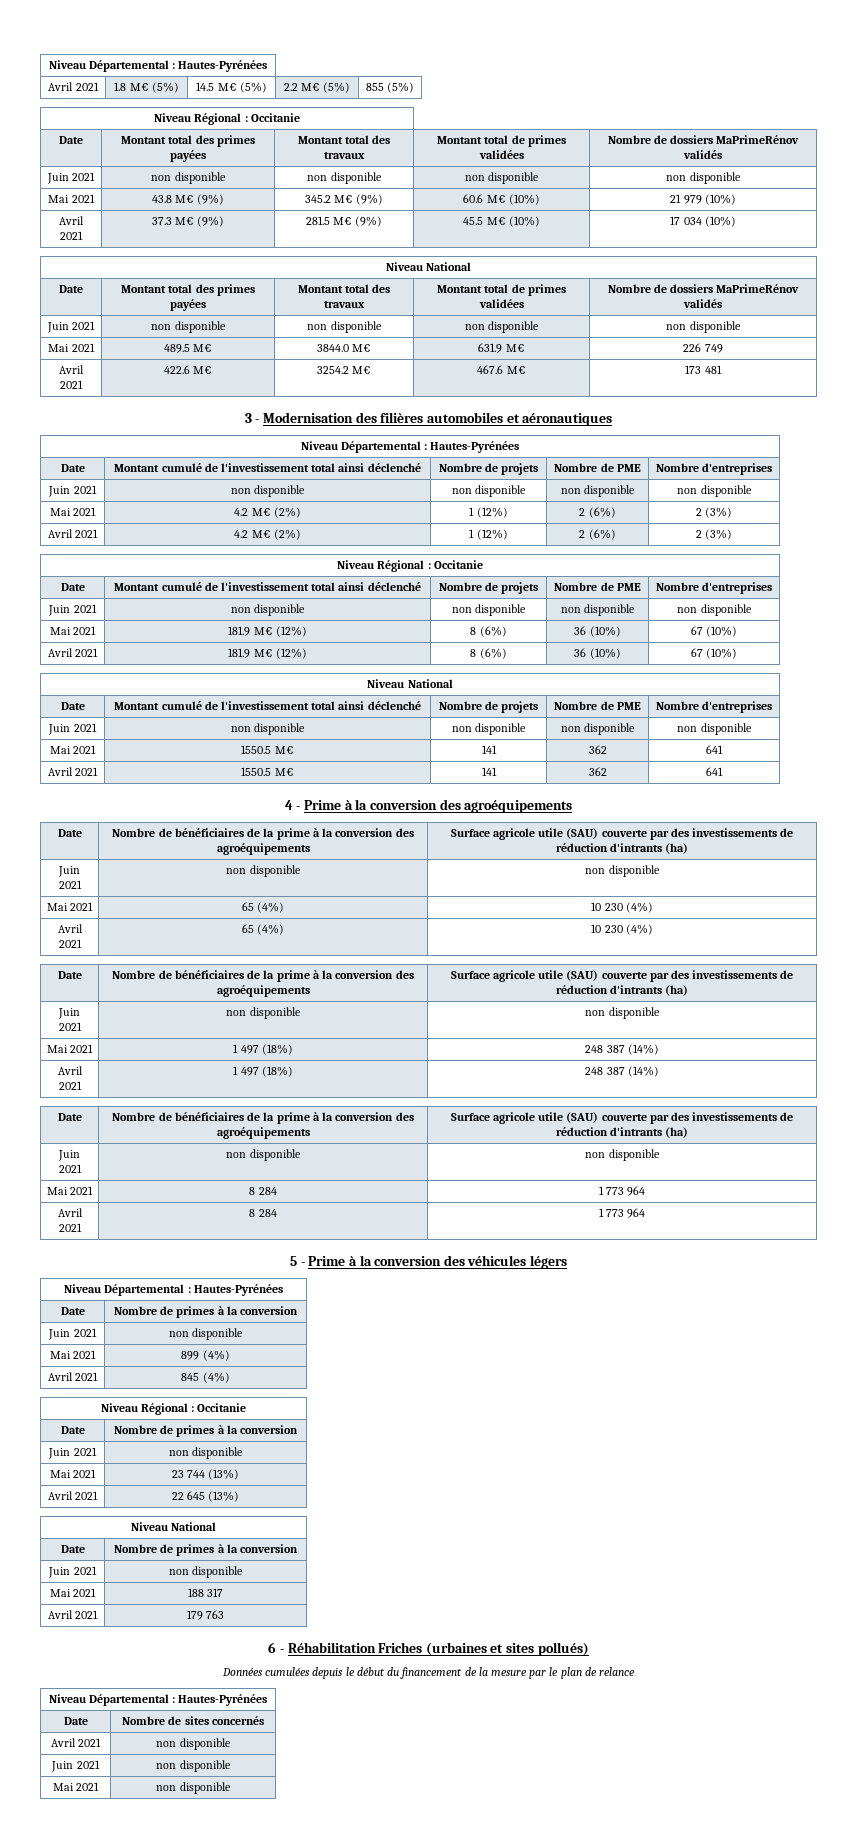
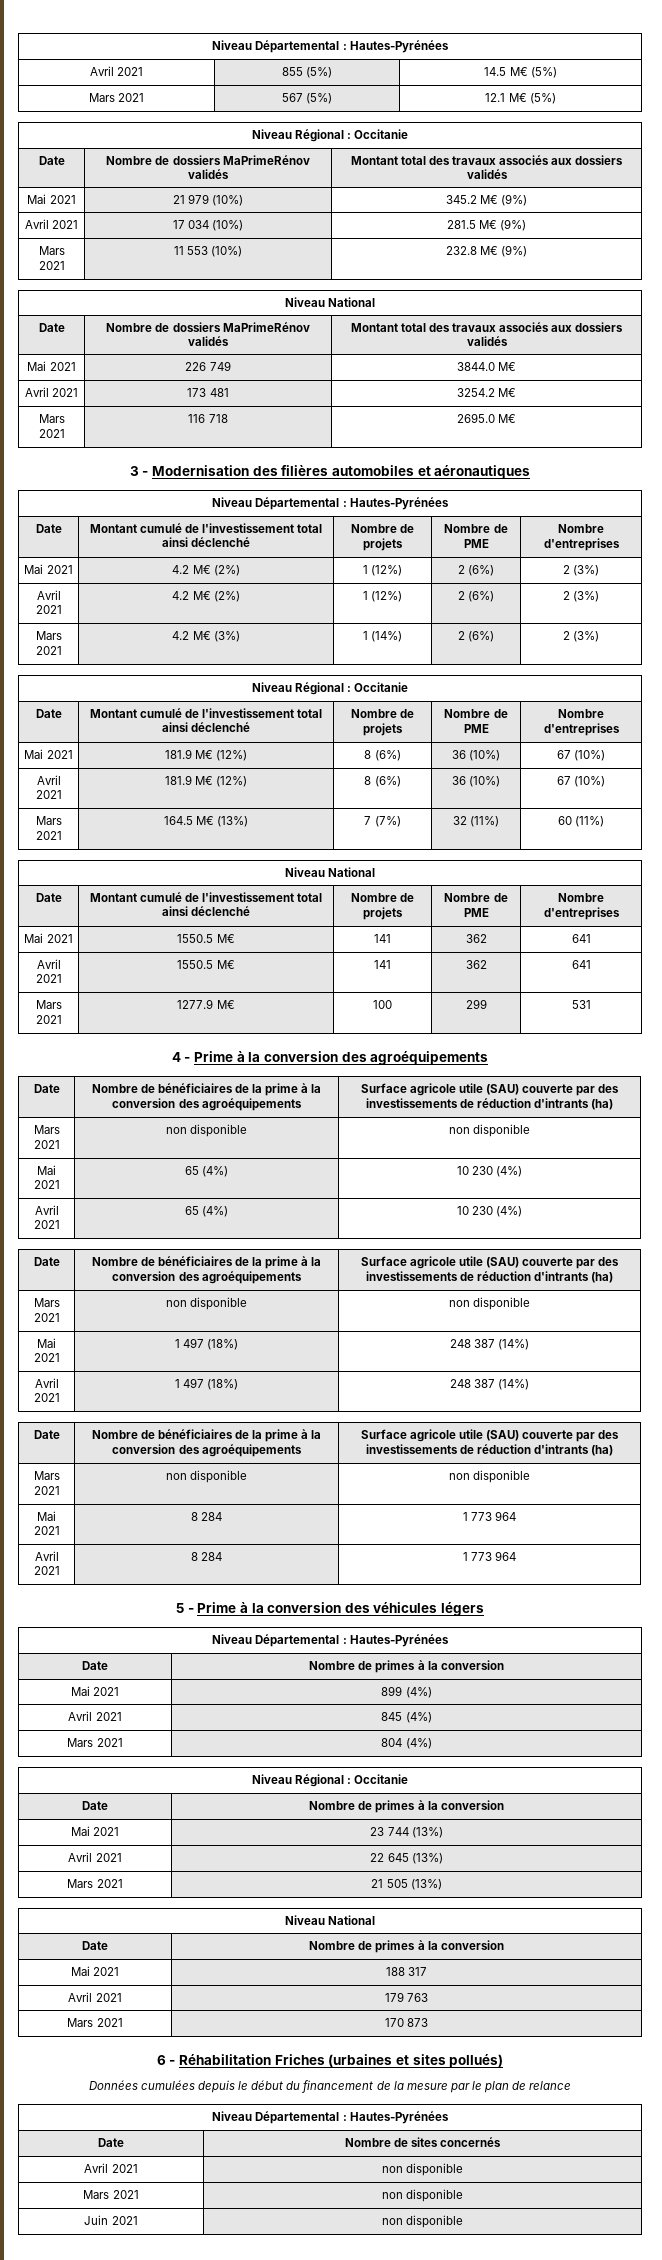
[114,82,149,91] 1.8 M€ -> [281,67,303,76] 855
[283,82,351,93] [365,83,384,91] | 2.2 M€ (5%) | 855 -> [88,93,145,102] [281,93,333,104] [485,93,527,102] // Mars 2021 | 567 (5%) | 12.1 M€
[121,135,255,147] [170,150,206,162] [297,135,391,144] [324,152,365,159] [437,135,566,147] [478,150,524,159] [607,135,800,144] [683,150,722,159] [46,172,96,184] [151,172,226,184] [307,172,382,184] [464,172,540,184] [666,172,741,184] [48,194,95,203] [151,194,225,205] [304,194,384,205] [463,194,540,205] [670,194,736,205] [59,216,84,225] [60,231,83,240] [151,216,225,227] [305,216,383,227] [463,216,540,227] [670,216,736,227] [385,262,472,271] [59,285,83,293] [121,284,255,296] [170,299,206,311] [297,284,391,293] [324,301,365,308] [437,284,566,296] [478,299,524,308] [607,284,800,293] [683,299,722,308] [46,321,96,333] [151,321,226,333] [307,321,382,333] [464,321,540,333] [666,321,741,333] [48,343,95,352] [163,344,213,353] Montant total des primes payées | Montant total des travaux | Montant total de primes validées | Nombre de dossiers MaPrimeRénov validés // Juin 2021 | non disponible | non disponible | non disponible | non disponible // Mai 2021 | 43.8 M€ (9%) | 345.2 M€ (9%) | 60.6 M€ (10%) | 21 979 (10%) // Avril 2021 | 37.3 M€ (9%) | 281.5 M€ (9%) | 45.5 M€ (10%) | 17 034 (10%) // Niveau National // Date | Montant total des primes payées | Montant total des travaux | Montant total de primes validées | Nombre de dossiers MaPrimeRénov validés // Juin 2021 | non disponible | non disponible | non disponible | non disponible // Mai 2021 | 489.5 M€ -> [106,155,310,165] [188,169,230,179] [350,155,624,165] [466,169,508,179] [27,194,76,204] [172,194,244,206] [445,194,528,206] [24,219,79,229] [172,220,244,231] [446,219,527,231] [38,246,65,255] [38,261,65,270] [173,246,243,257] [445,245,528,257] [284,297,376,307] [38,323,65,332] [106,322,310,332] [188,336,230,346] [350,322,624,332] [466,336,508,346] [27,361,76,371] [185,361,231,371] Nombre de dossiers MaPrimeRénov validés | Montant total des travaux associés aux dossiers validés // Mai 2021 | 21 979 (10%) | 345.2 M€ (9%) // Avril 2021 | 17 034 (10%) | 281.5 M€ (9%) // Mars 2021 | 11 553 (10%) | 232.8 M€ (9%) // Niveau National // Date | Nombre de dossiers MaPrimeRénov validés | Montant total des travaux associés aux dossiers validés // Mai 2021 | 226 749
[478,343,525,353] [683,343,723,353] [59,365,84,374] [60,380,83,389] [163,365,213,374] | 631.9 M€ | 226 749 // Avril 2021 | 422.6 M€ -> [24,387,79,397] [187,388,229,397] // Avril 2021 | 173 481
[477,365,526,374] [685,365,722,374] | 467.6 M€ | 173 481 -> [38,414,65,423] [38,429,65,438] [188,414,228,423] [456,413,517,423] // Mars 2021 | 116 718 | 2695.0 M€
[48,485,97,497] [230,485,306,497] [451,485,527,497] [560,485,636,497] [677,485,752,497] // Juin 2021 | non disponible | non disponible | non disponible | non disponible -> (620, 544) none
(733, 534) none -> [35,631,62,640] [35,646,62,655] [172,631,240,642] [362,631,403,642] [457,631,495,642] [562,631,600,642] // Mars 2021 | 4.2 M€ (3%) | 1 (14%) | 2 (6%) | 2 (3%)
[48,604,97,616] [230,604,306,616] [451,604,527,616] [560,604,636,616] [677,604,752,616] // Juin 2021 | non disponible | non disponible | non disponible | non disponible -> (620, 729) none
(738, 653) none -> [35,816,62,825] [35,831,62,840] [163,816,249,827] [364,816,401,827] [452,816,500,827] [557,816,605,827] // Mars 2021 | 164.5 M€ (13%) | 7 (7%) | 32 (11%) | 60 (11%)
[48,723,97,735] [230,723,306,735] [451,723,527,735] [560,723,636,735] [677,723,752,735] // Juin 2021 | non disponible | non disponible | non disponible | non disponible -> (620, 913) none
(723, 771) none -> [35,1000,62,1009] [35,1015,62,1024] [177,999,235,1009] [373,1000,392,1009] [465,999,487,1009] [571,1000,591,1009] // Mars 2021 | 1277.9 M€ | 100 | 299 | 531
[58,866,80,877] Juin -> [33,1125,60,1134] Mars
[58,1008,80,1019] Juin -> [33,1298,60,1307] Mars
[58,1150,80,1161] Juin -> [33,1471,60,1480] Mars
[48,1328,97,1340] [168,1328,244,1340] // Juin 2021 | non disponible -> (504, 1665) none
(230, 1377) none -> [67,1738,123,1747] [381,1738,432,1749] // Mars 2021 | 804 (4%)
[48,1447,97,1459] [168,1447,244,1459] // Juin 2021 | non disponible -> (504, 1805) none
(240, 1496) none -> [67,1879,123,1888] [371,1879,442,1890] // Mars 2021 | 21 505 (13%)
[48,1566,97,1578] [168,1566,244,1578] // Juin 2021 | non disponible -> (504, 1945) none
(225, 1614) none -> [67,2018,123,2027] [384,2018,429,2027] // Mars 2021 | 170 873
[51,1760,100,1772] [156,1760,231,1772] [52,1782,100,1791] [156,1782,231,1794] // Juin 2021 | non disponible // Mai 2021 | non disponible -> [83,2190,139,2199] [381,2189,464,2202] [84,2215,138,2225] [381,2215,464,2228] // Mars 2021 | non disponible // Juin 2021 | non disponible

